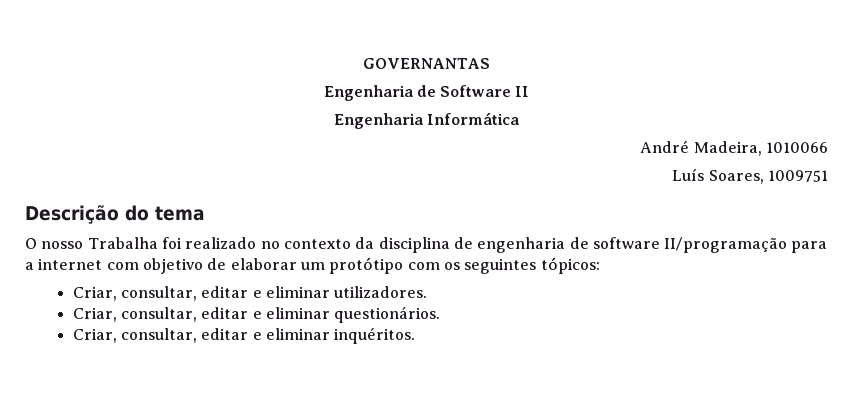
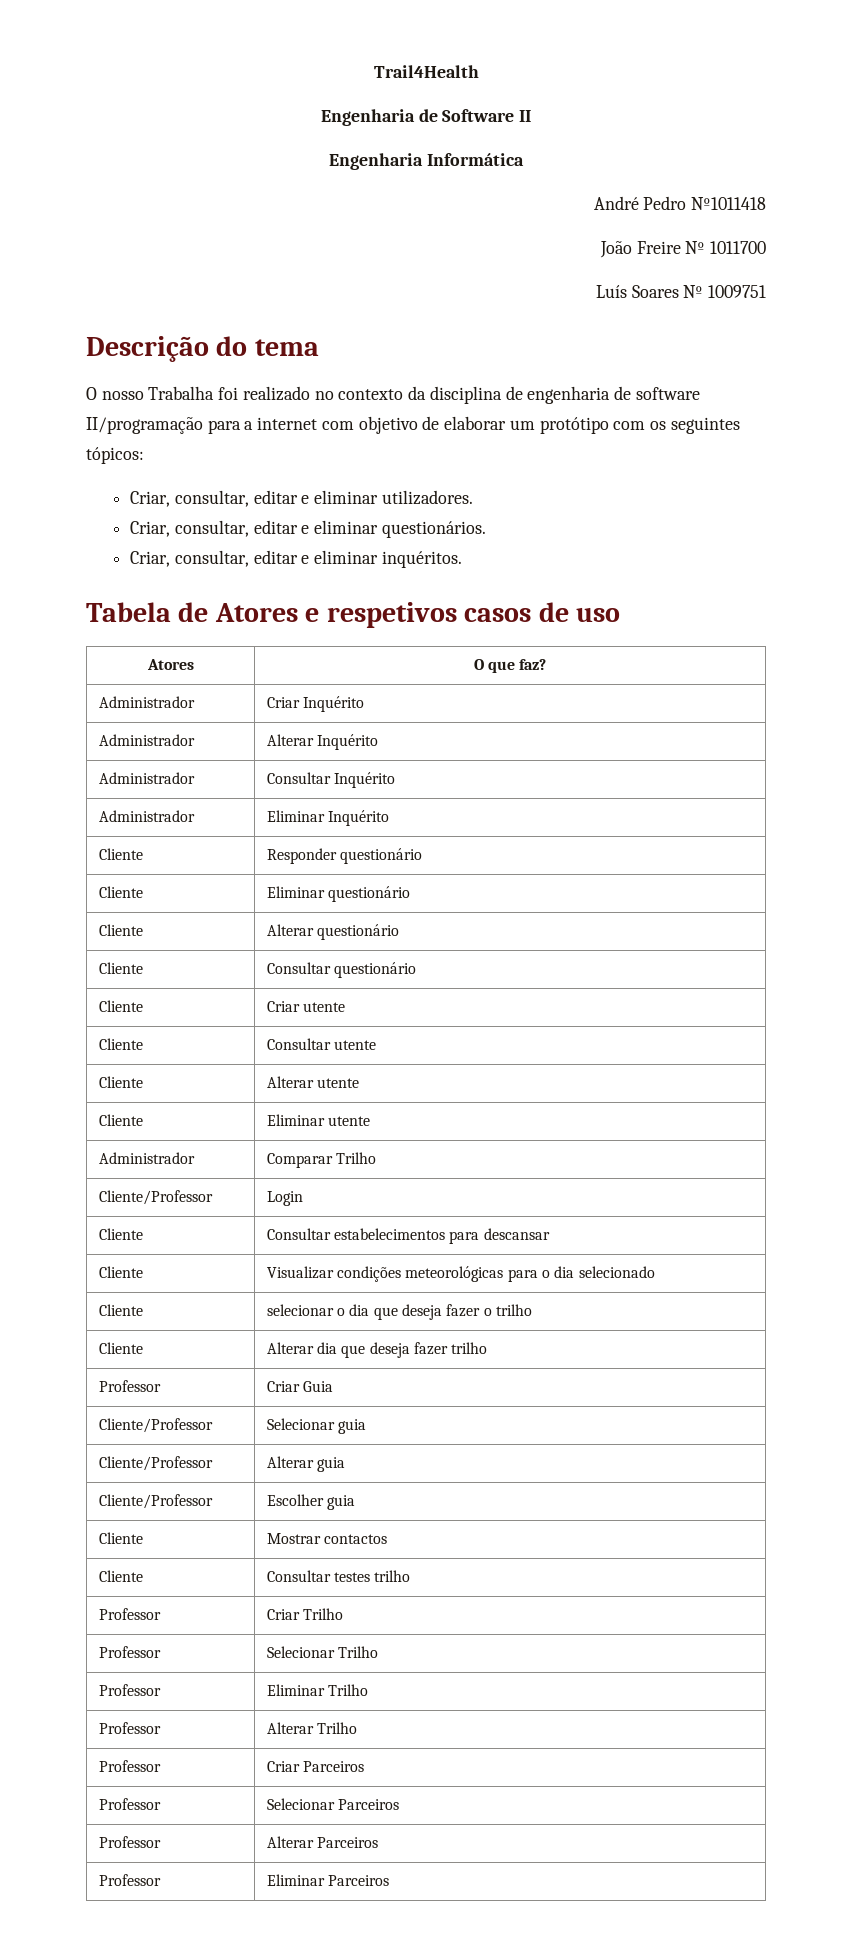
[363,58,491,69] GOVERNANTAS -> [373,65,479,78] Trail4Health
[693,141,829,156] Madeira, 1010066 -> [643,196,766,210] [599,241,767,258] Pedro Nº1011418 // João Freire Nº 1011700
[708,170,764,184] Soares, -> [631,285,704,298] Soares Nº
(416, 335) none -> [86,602,620,628] [146,659,194,670] [473,659,547,673] [98,696,195,708] [266,696,365,712] [98,734,195,746] [266,734,379,750] [98,772,195,784] [266,772,396,788] [98,810,195,822] [266,810,390,826] [98,848,143,860] [266,848,423,864] [98,886,143,898] [266,886,411,902] [98,924,143,936] [266,924,400,940] [98,962,143,974] [266,962,417,978] [98,1000,143,1012] [266,1001,346,1012] [98,1038,143,1050] [266,1038,377,1050] [98,1076,143,1088] [266,1076,360,1088] [98,1114,143,1126] [266,1114,371,1126] [98,1152,195,1164] [266,1152,377,1168] [98,1190,213,1205] [266,1191,303,1206] [98,1228,143,1240] [266,1228,550,1244] [98,1266,143,1278] [266,1266,655,1282] [98,1304,143,1316] [266,1304,532,1320] [98,1342,143,1354] [266,1342,488,1358] [98,1380,161,1392] [266,1381,334,1392] [98,1418,213,1433] [266,1418,367,1434] [98,1456,213,1471] [266,1456,346,1472] [98,1494,213,1509] [266,1494,356,1510] [98,1532,143,1544] [266,1533,388,1544] [98,1570,143,1582] [266,1570,411,1582] [98,1608,161,1620] [266,1608,344,1620] [98,1646,161,1658] [266,1646,379,1658] [98,1684,161,1696] [266,1684,369,1696] [98,1722,161,1734] [266,1722,358,1734] [98,1760,161,1772] [266,1761,365,1772] [98,1798,161,1810] [266,1798,400,1810] [98,1836,161,1848] [266,1836,379,1848] [98,1874,161,1886] [266,1874,390,1886] // Tabela de Atores e respetivos casos de uso // Atores | O que faz? // Administrador | Criar Inquérito // Administrador | Alterar Inquérito // Administrador | Consultar Inquérito // Administrador | Eliminar Inquérito // Cliente | Responder questionário // Cliente | Eliminar questionário // Cliente | Alterar questionário // Cliente | Consultar questionário // Cliente | Criar utente // Cliente | Consultar utente // Cliente | Alterar utente // Cliente | Eliminar utente // Administrador | Comparar Trilho // Cliente/Professor | Login // Cliente | Consultar estabelecimentos para descansar // Cliente | Visualizar condições meteorológicas para o dia selecionado // Cliente | selecionar o dia que deseja fazer o trilho // Cliente | Alterar dia que deseja fazer trilho // Professor | Criar Guia // Cliente/Professor | Selecionar guia // Cliente/Professor | Alterar guia // Cliente/Professor | Escolher guia // Cliente | Mostrar contactos // Cliente | Consultar testes trilho // Professor | Criar Trilho // Professor | Selecionar Trilho // Professor | Eliminar Trilho // Professor | Alterar Trilho // Professor | Criar Parceiros // Professor | Selecionar Parceiros // Professor | Alterar Parceiros // Professor | Eliminar Parceiros

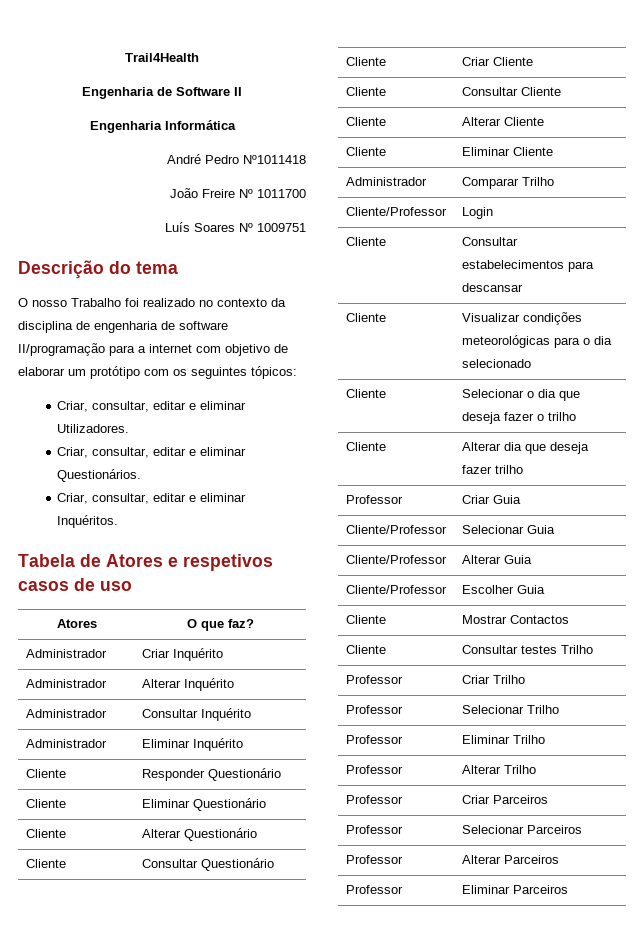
[148,386,215,400] Trabalha -> [71,298,121,307] Trabalho
[381,490,473,505] [130,520,486,538] [130,550,462,568] utilizadores. // Criar, consultar, editar e eliminar questionários. // Criar, consultar, editar e eliminar inquéritos. -> [57,424,130,433] [57,447,247,458] [57,469,142,482] [57,493,247,504] [57,515,119,528] Utilizadores. // Criar, consultar, editar e eliminar Questionários. // Criar, consultar, editar e eliminar Inquéritos.
[340,848,423,864] [98,886,143,898] [266,886,411,902] [98,924,143,936] [266,924,400,940] [98,962,143,974] [266,962,417,978] questionário // Cliente | Eliminar questionário // Cliente | Alterar questionário // Cliente | Consultar questionário -> [207,768,281,781] [25,799,66,808] [141,798,266,811] [25,829,66,838] [141,828,257,841] [25,859,66,868] [141,858,274,871] Questionário // Cliente | Eliminar Questionário // Cliente | Alterar Questionário // Cliente | Consultar Questionário
[303,1002,346,1012] [98,1038,143,1050] [266,1038,377,1050] [98,1076,143,1088] [266,1076,360,1088] [98,1114,143,1126] [266,1114,371,1126] utente // Cliente | Consultar utente // Cliente | Alterar utente // Cliente | Eliminar utente -> [492,57,533,66] [345,87,386,96] [461,87,561,96] [345,117,386,126] [461,117,544,126] [345,147,386,156] [461,147,553,156] Cliente // Cliente | Consultar Cliente // Cliente | Alterar Cliente // Cliente | Eliminar Cliente
[266,1304,334,1316] selecionar -> [461,389,524,398] Selecionar
[338,1419,367,1434] guia -> [526,525,555,534] Guia
[317,1457,346,1472] guia -> [503,555,532,564] Guia
[327,1495,356,1510] guia -> [516,585,545,594] Guia
[324,1534,388,1544] contactos -> [509,615,569,624] Contactos
[374,1570,411,1582] trilho -> [560,645,593,654] Trilho

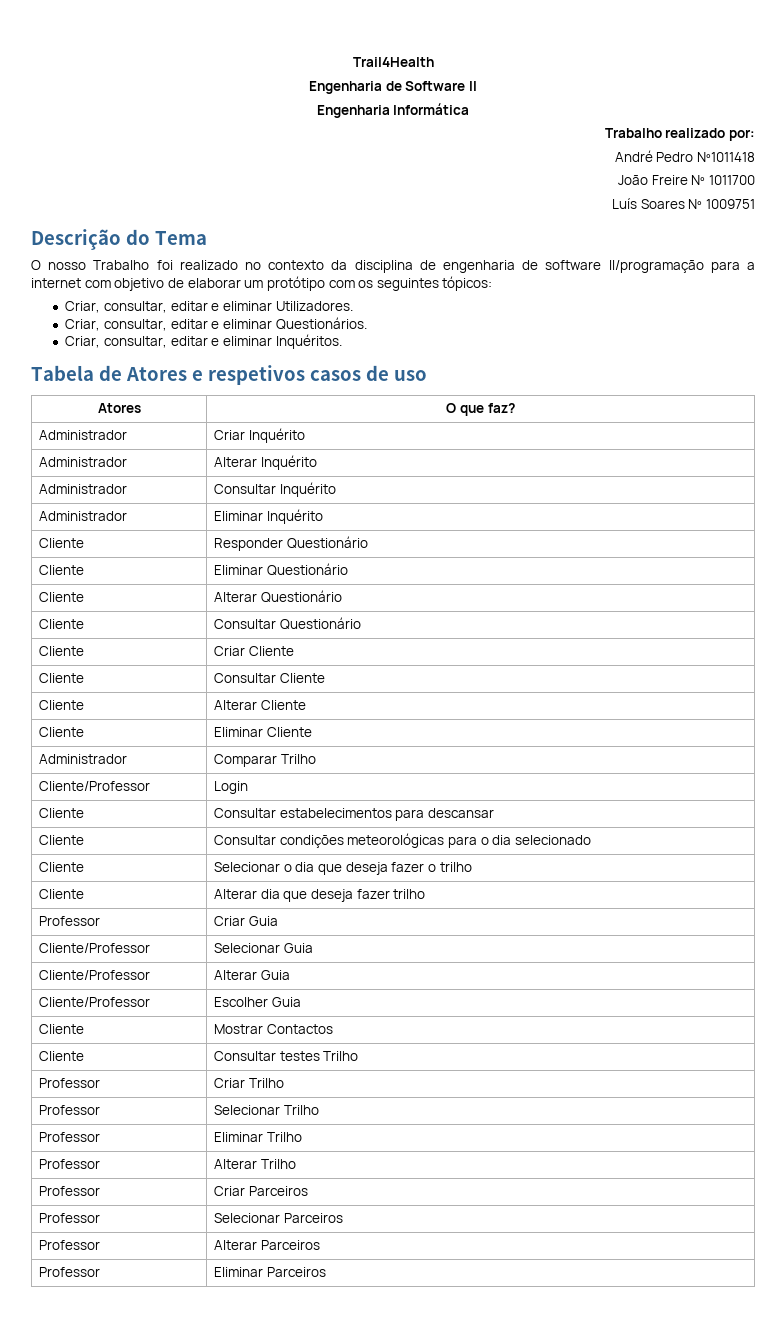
(236, 125) none -> [604,128,755,141] // Trabalho realizado por:
[136,261,178,274] tema -> [154,231,207,245] Tema
[461,313,520,322] Visualizar -> [214,835,277,845] Consultar

